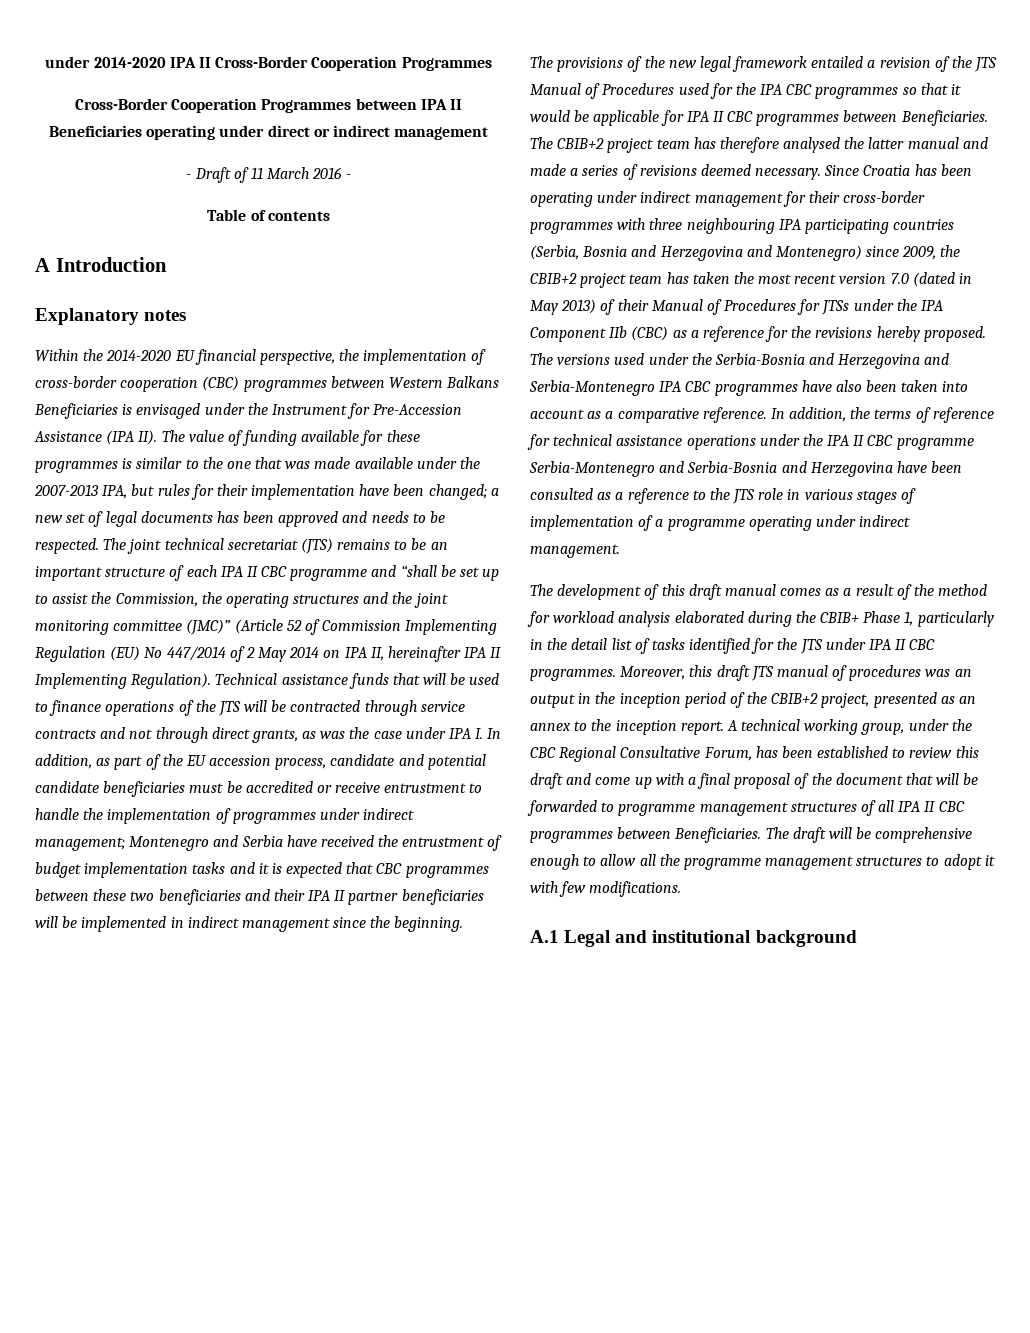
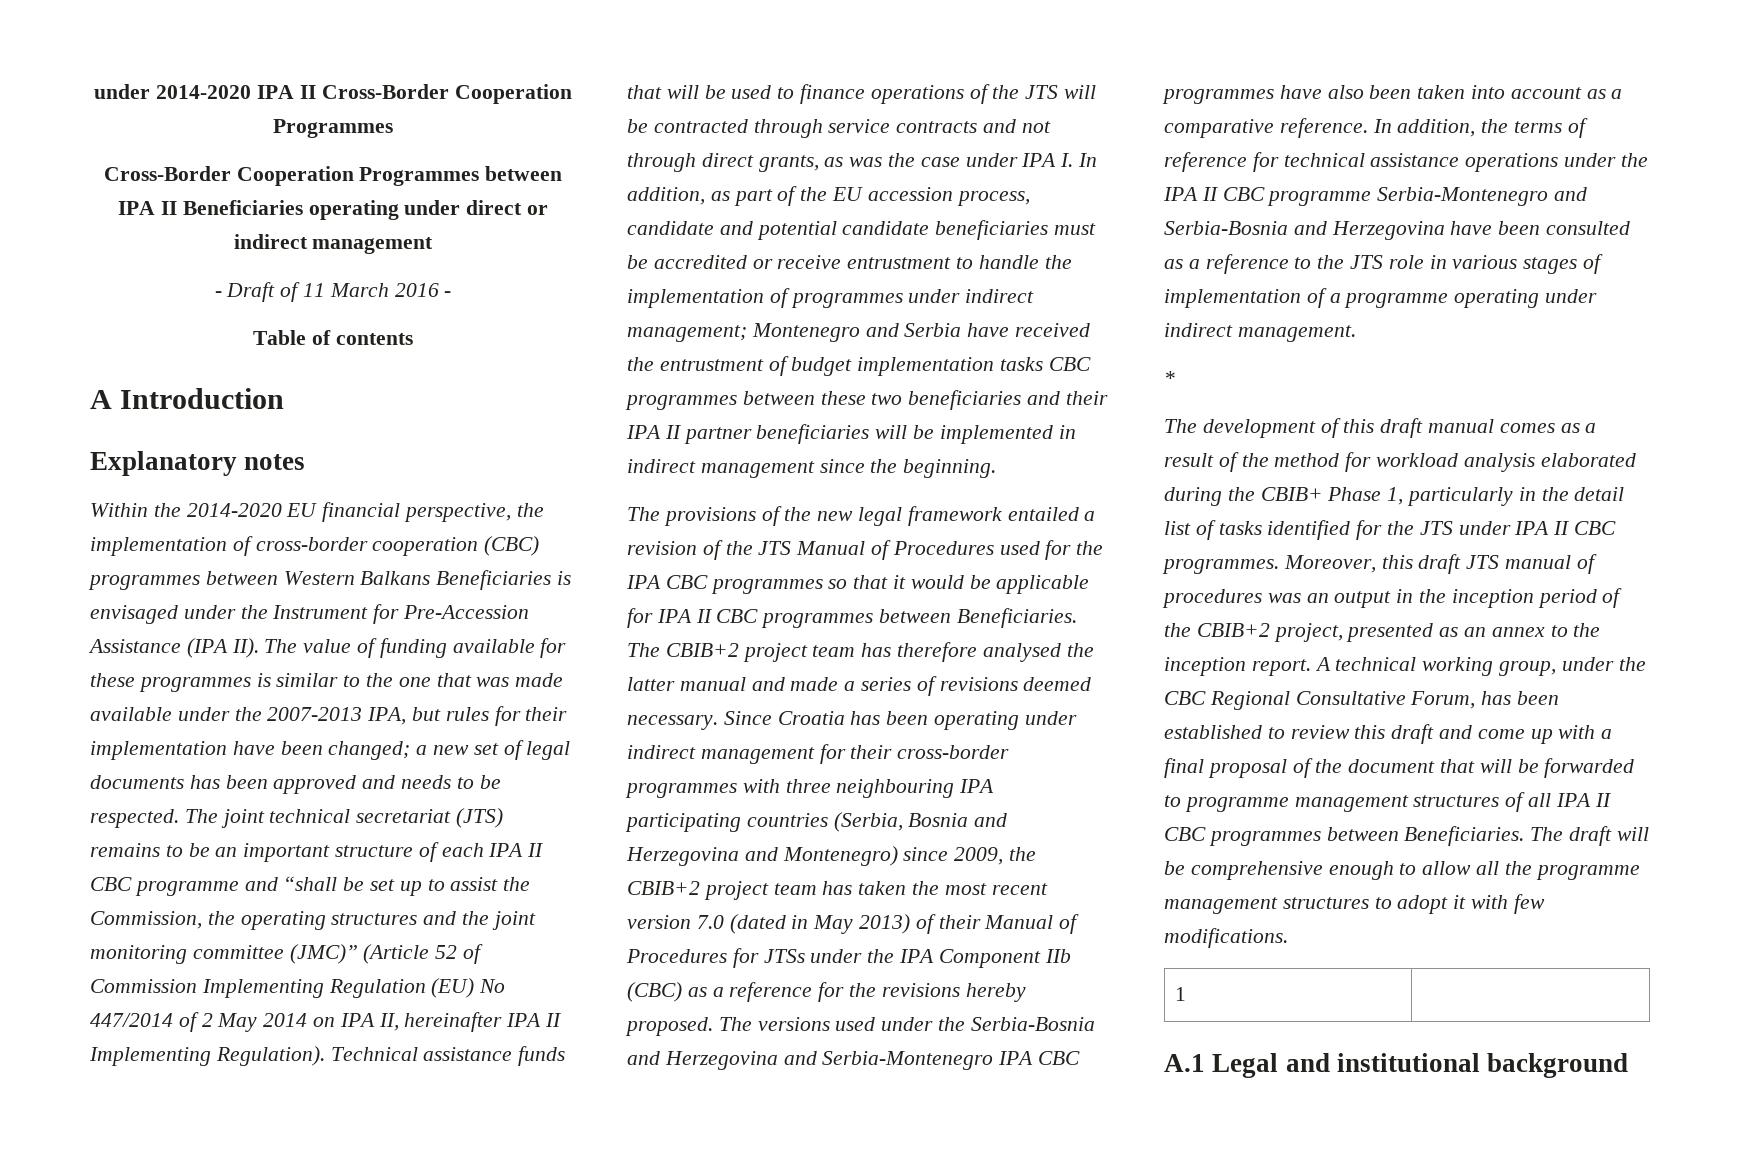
[229,862,374,878] and it is expected that -> (1044, 364) none
(620, 551) none -> [1164,371,1175,385] // *
(682, 889) none -> [1174,987,1186,1001] // 1 |

